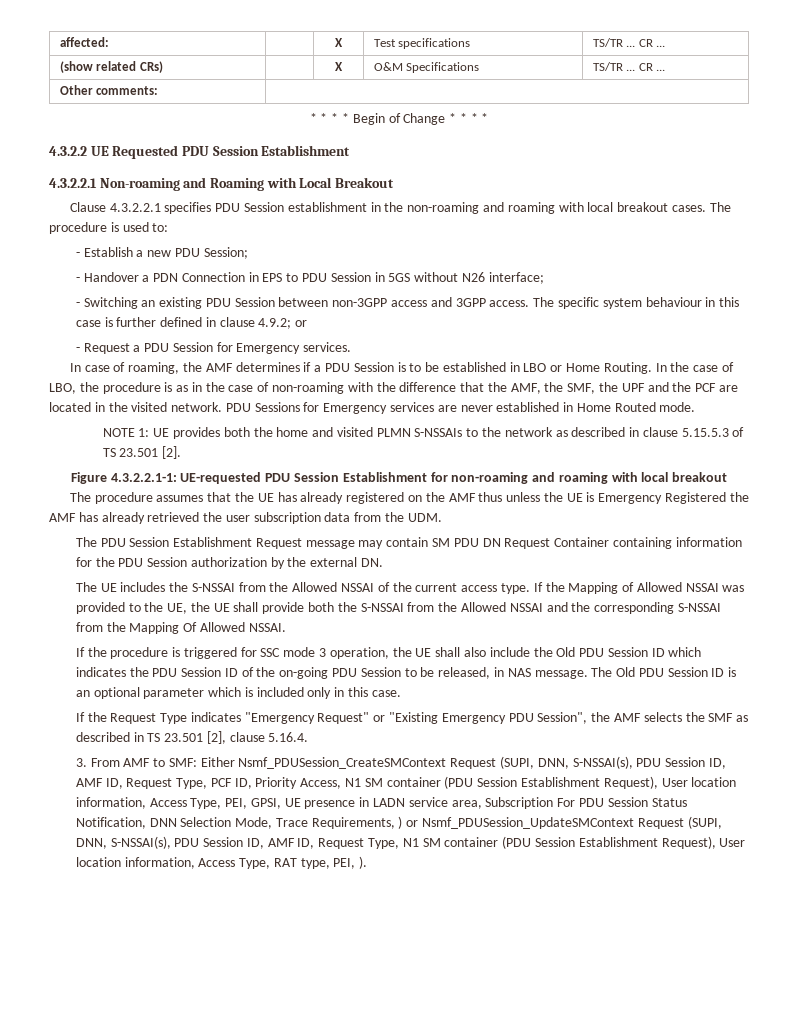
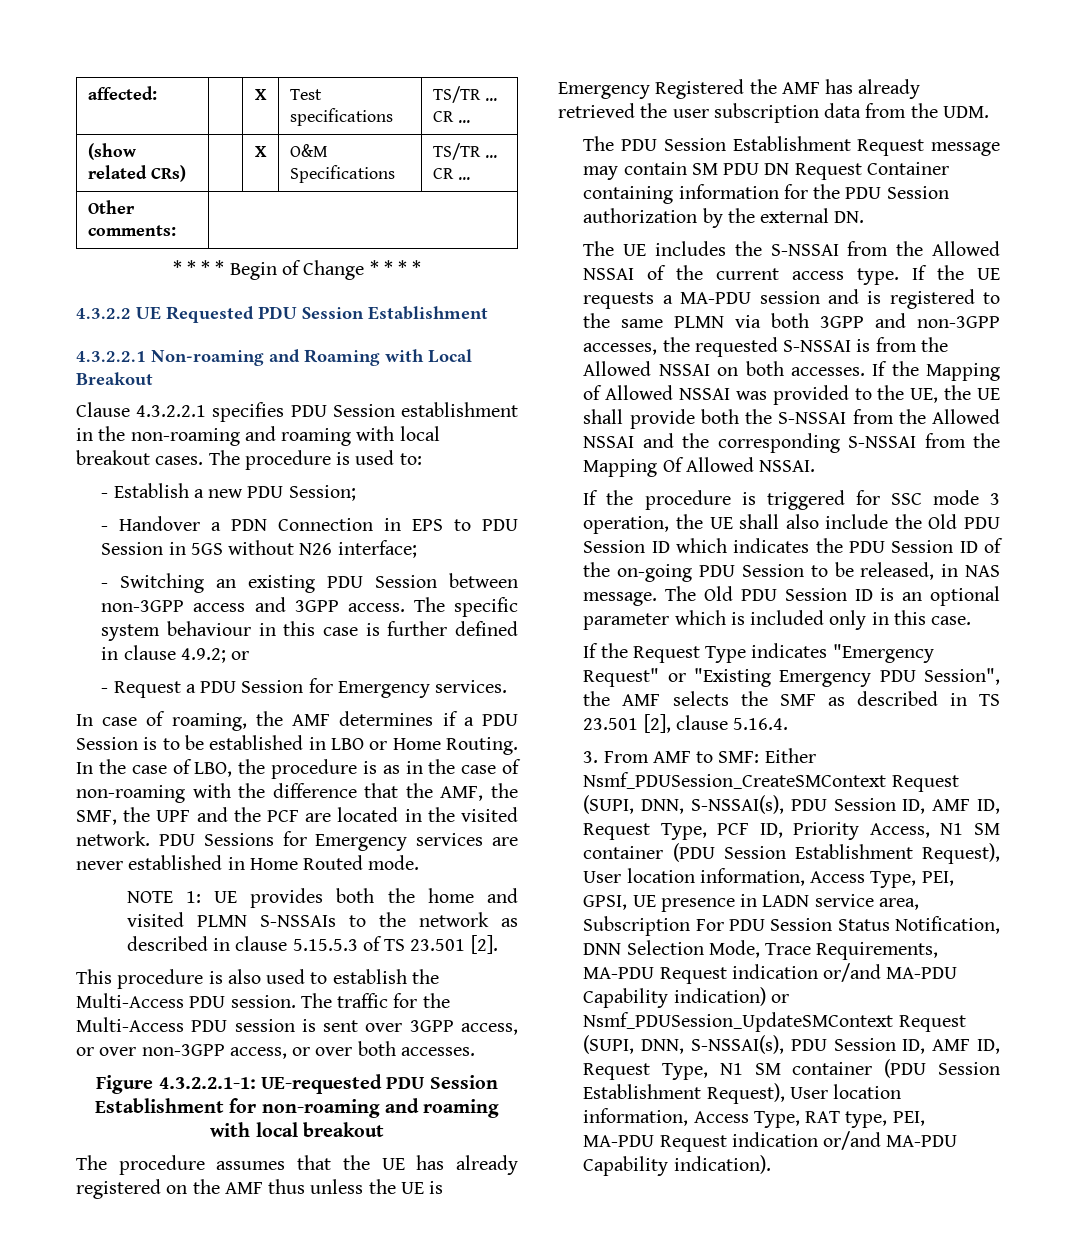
(182, 452) none -> [76,969,439,989] [76,993,450,1008] [76,1017,518,1035] [76,1041,475,1059] // This procedure is also used to establish the Multi-Access PDU session. The traffic for the Multi-Access PDU session is sent over 3GPP access, or over non-3GPP access, or over both accesses.
(565, 587) none -> [977,268,1000,280] [583,289,1000,309] [583,313,1000,328] [583,337,948,357] [583,361,919,376] UE requests a MA-PDU session and is registered to the same PLMN via both 3GPP and non-3GPP accesses, the requested S-NSSAI is from the Allowed NSSAI on both accesses. If the
[398,816,403,829] ) -> [583,963,958,984] [583,987,766,1008] MA-PDU Request indication or/and MA-PDU Capability indication)
[359,856,368,869] ). -> [583,1131,958,1152] [583,1155,771,1176] MA-PDU Request indication or/and MA-PDU Capability indication).

